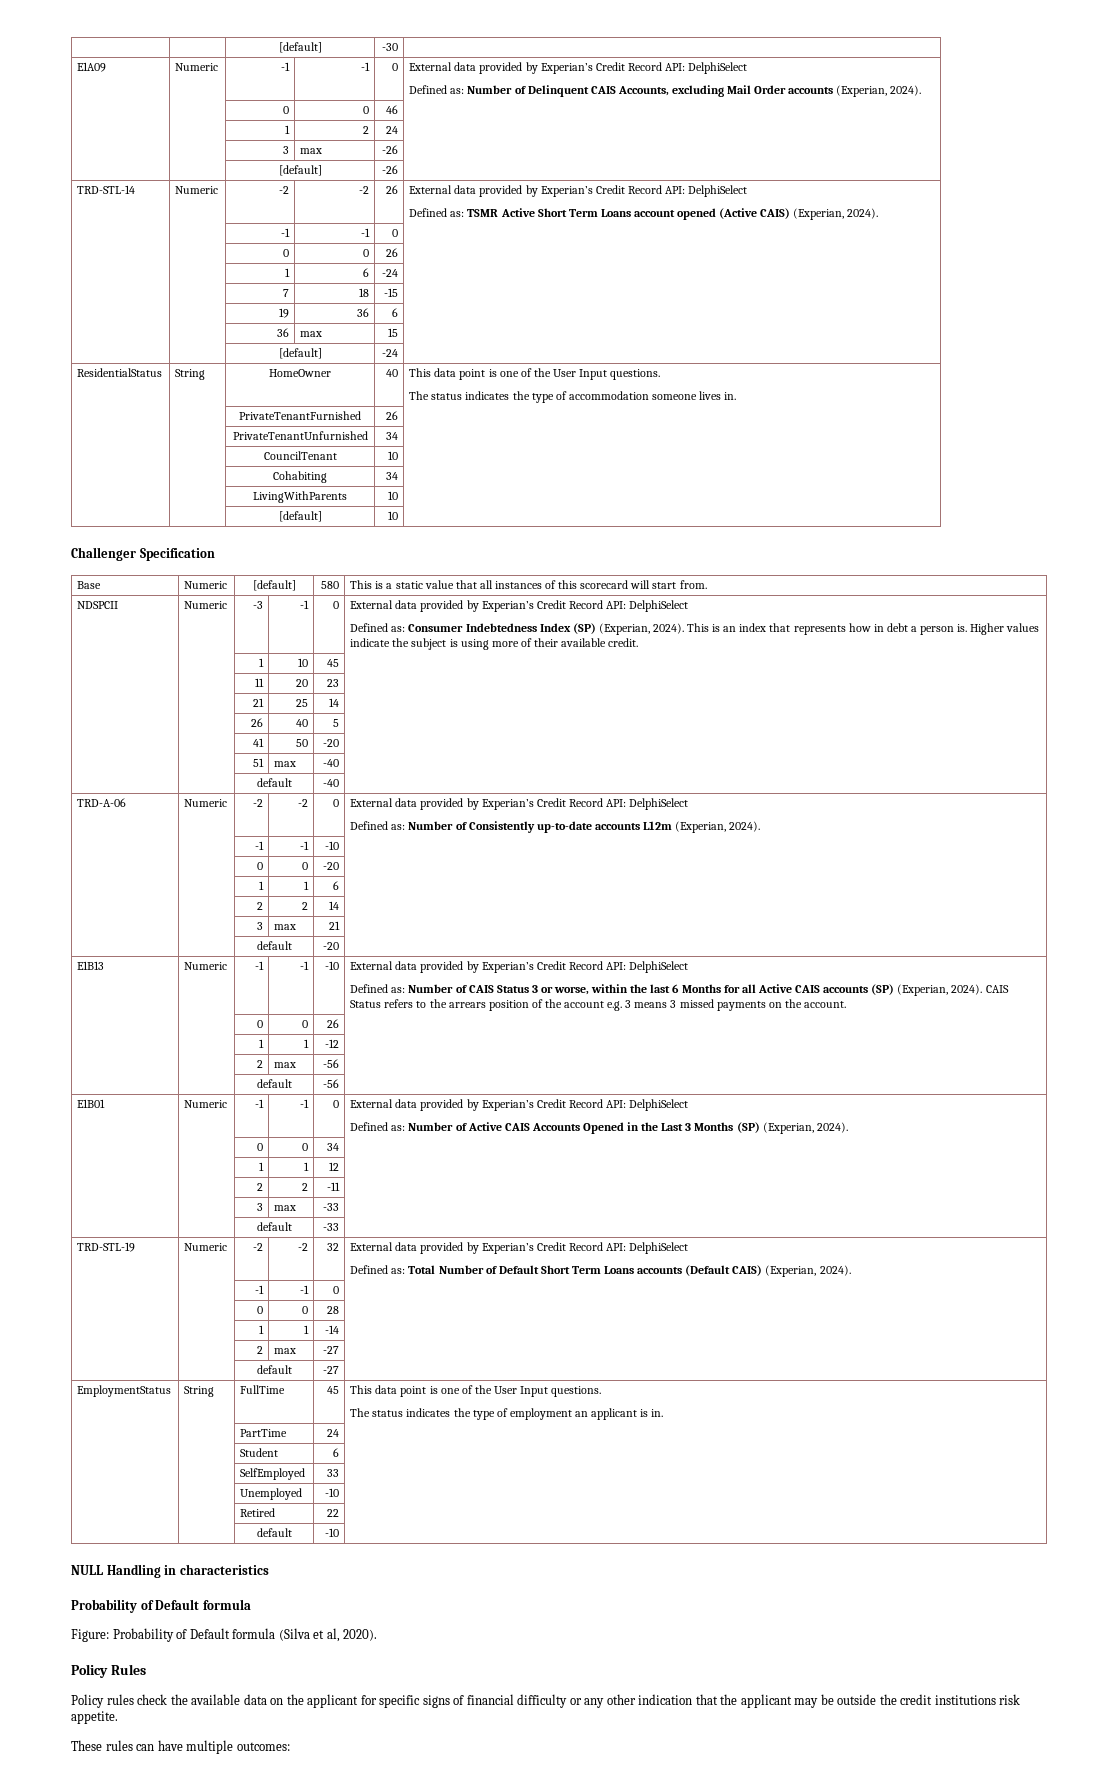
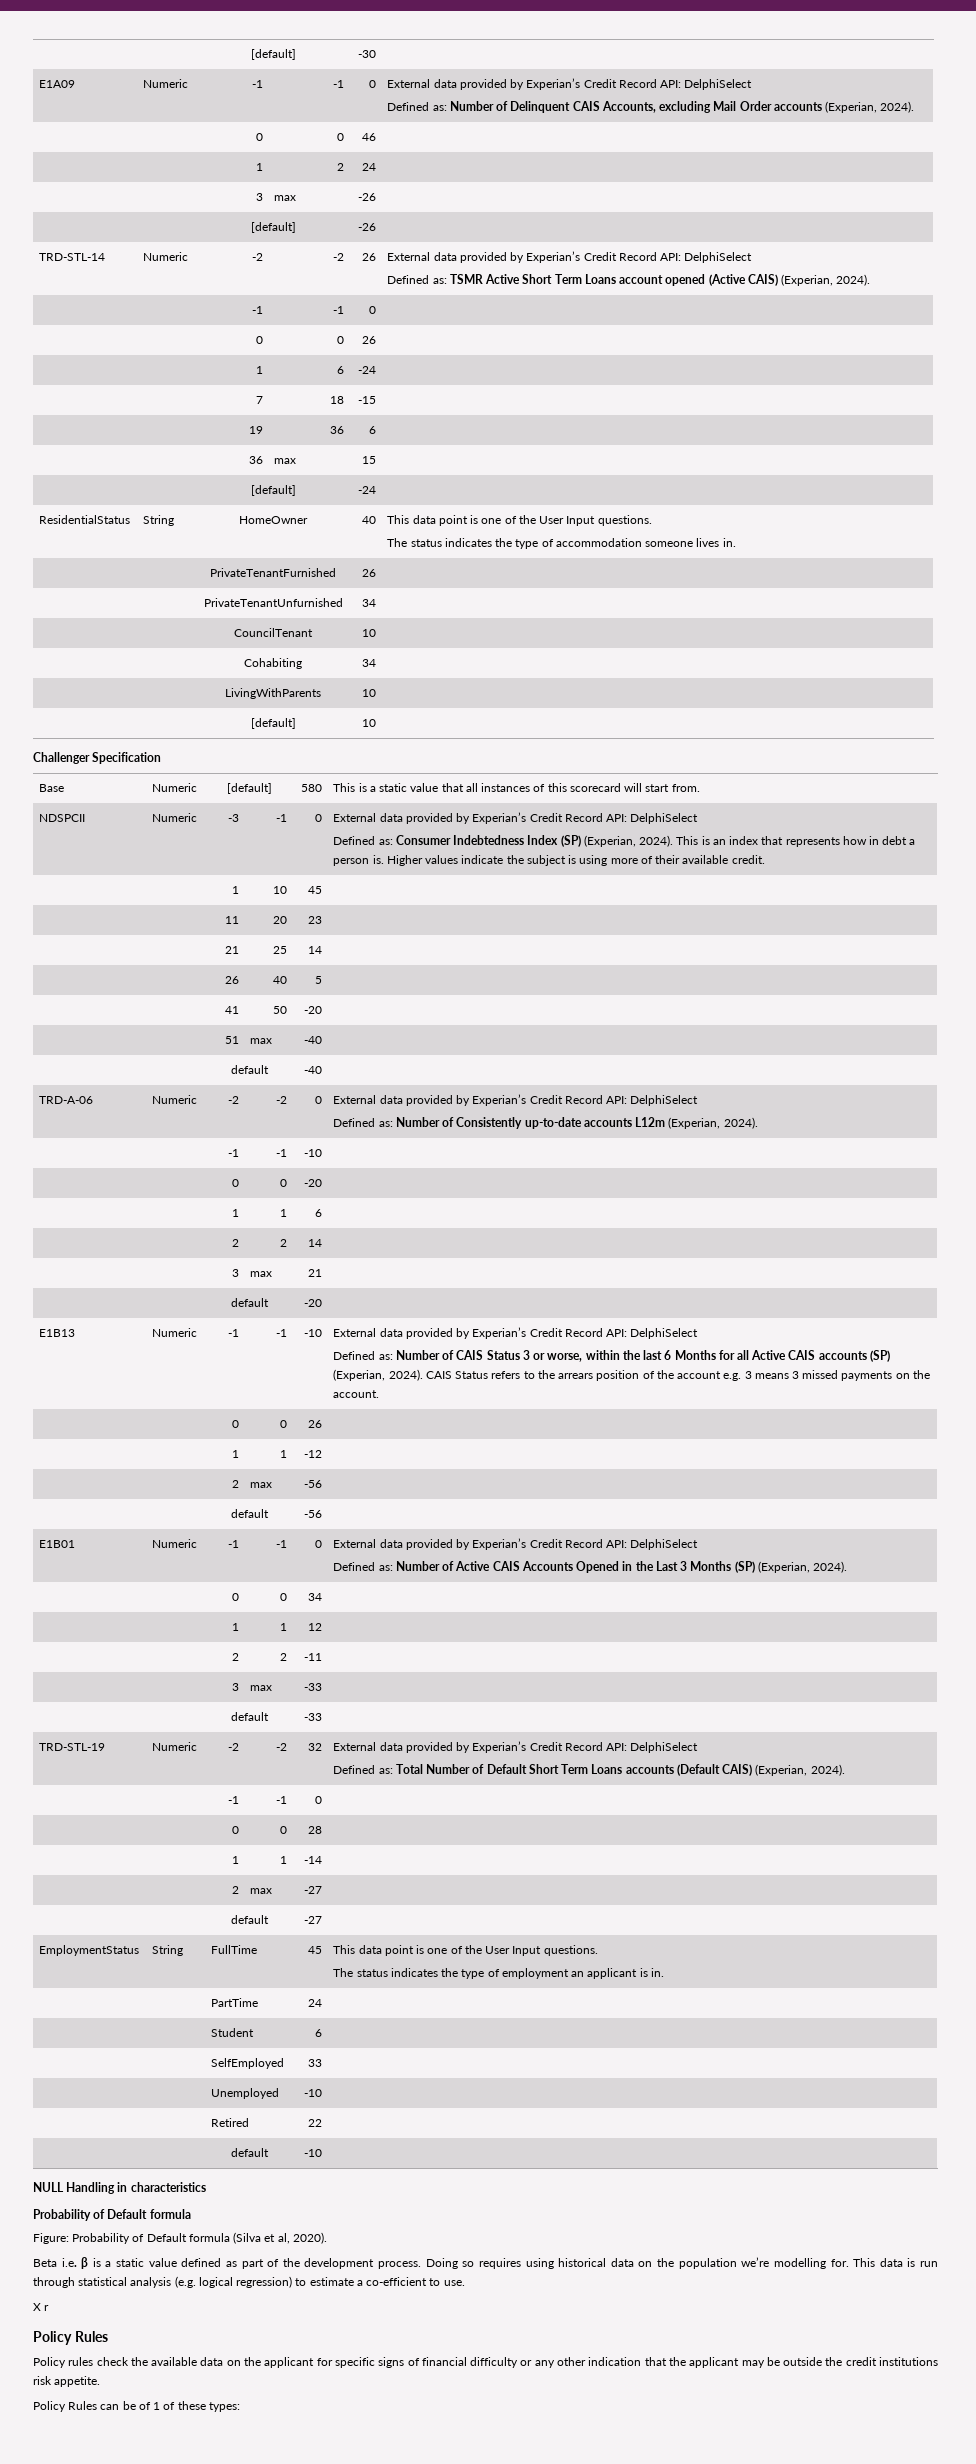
(378, 1635) none -> [33,2257,939,2269] [33,2276,465,2288] [33,2303,50,2311] // Beta i.e. β is a static value defined as part of the development process. Doing so requires using historical data on the population we’re modelling for. This data is run through statistical analysis (e.g. logical regression) to estimate a co-efficient to use. // X r
[71,1740,290,1754] These rules can have multiple outcomes: -> [33,2401,240,2412] Policy Rules can be of 1 of these types:

